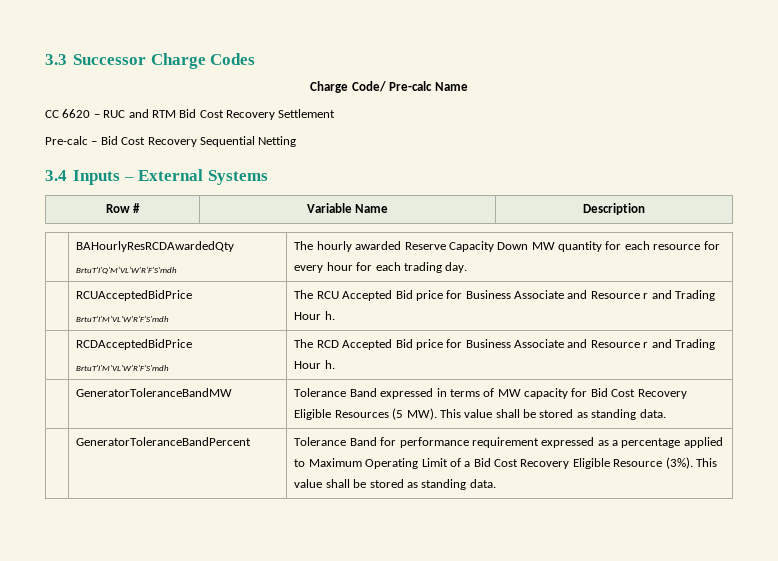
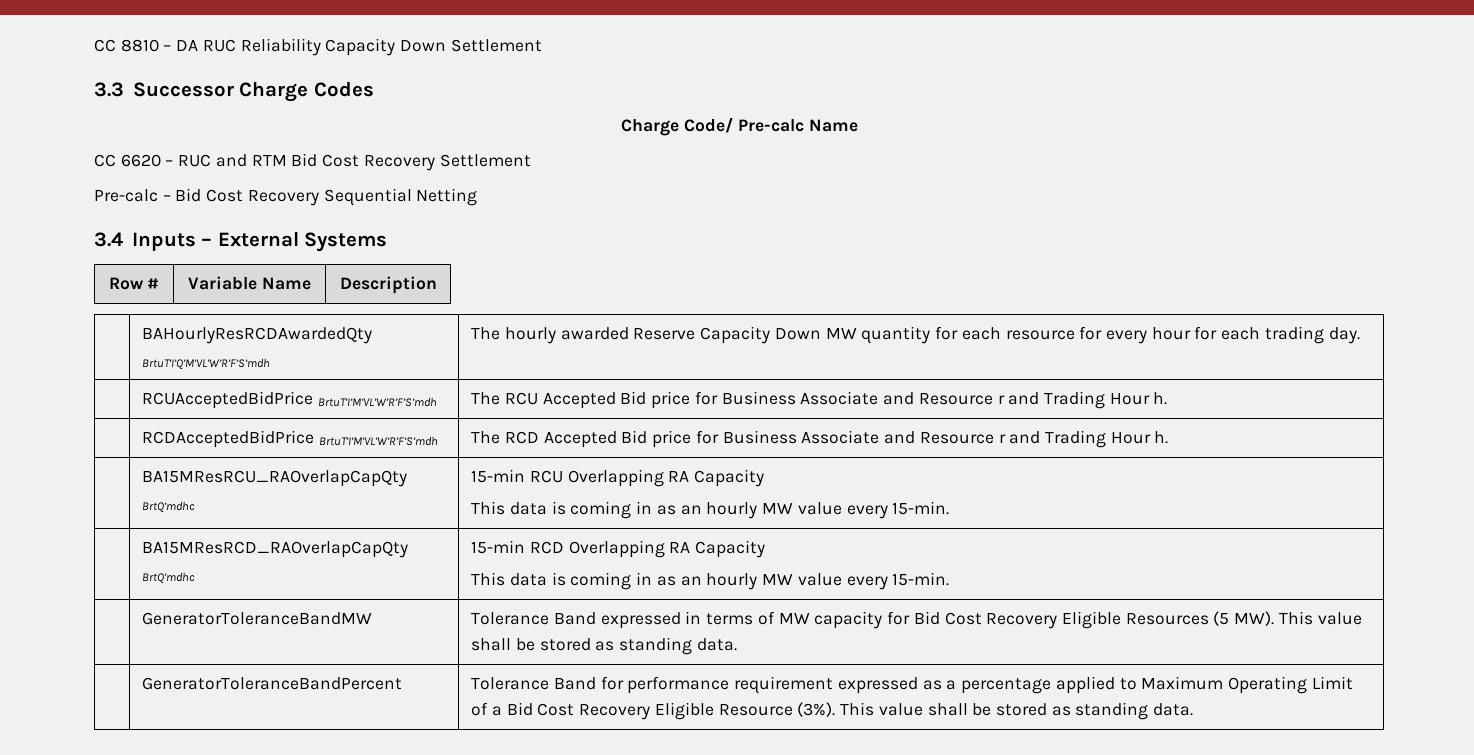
(45, 59) none -> [94,38,542,56] CC 8810 – DA RUC Reliability Capacity Down Settlement //
(335, 364) none -> [142,470,408,487] [142,501,196,513] [471,469,765,487] [471,501,950,519] [142,541,409,558] [142,572,196,584] [471,540,766,558] [471,572,950,590] // | BA15MResRCU_RAOverlapCapQty BrtQ’mdhc | 15-min RCU Overlapping RA Capacity // This data is coming in as an hourly MW value every 15-min. // | BA15MResRCD_RAOverlapCapQty BrtQ’mdhc | 15-min RCD Overlapping RA Capacity // This data is coming in as an hourly MW value every 15-min.

